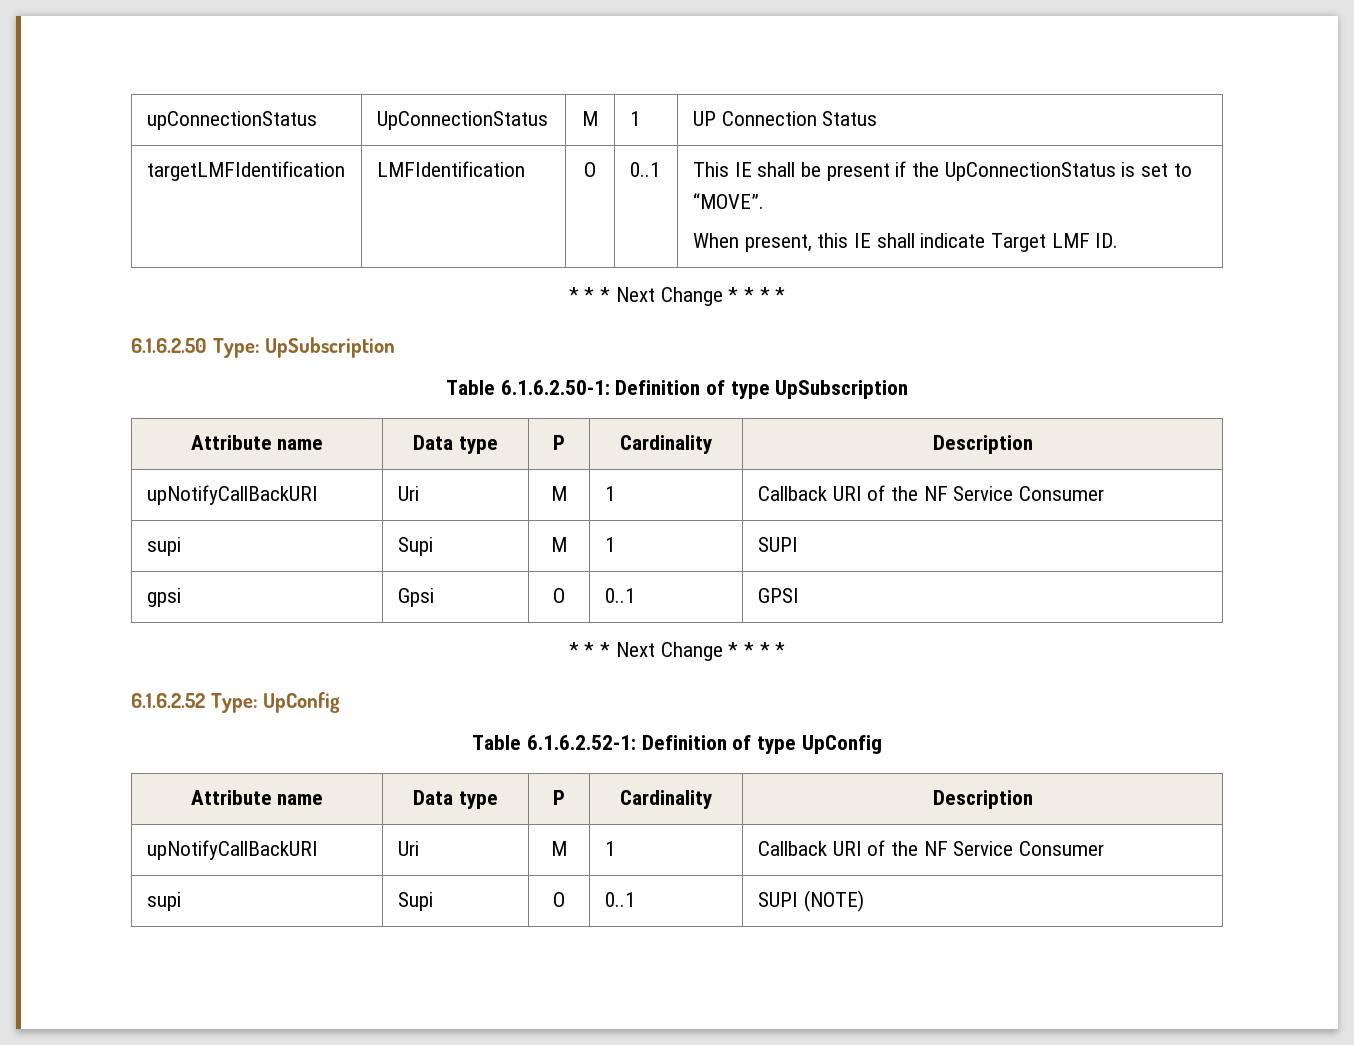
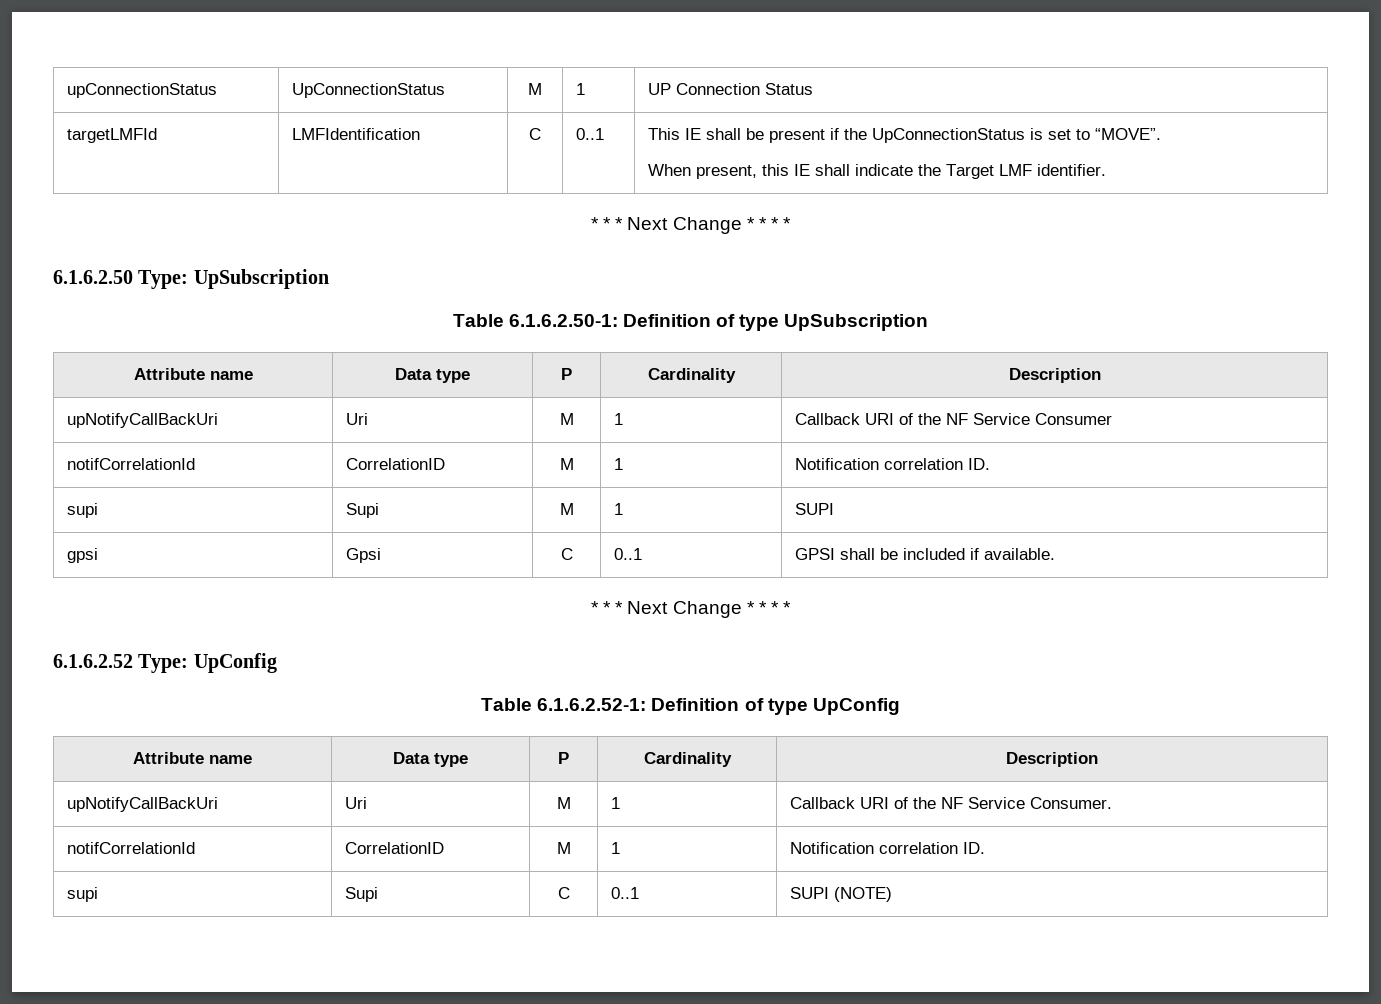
[146,161,345,181] targetLMFIdentification -> [67,128,158,143] targetLMFId
[584,162,596,177] O -> [529,128,541,140] C
(986, 240) none -> [918,164,942,176] the
[1095,233,1119,248] ID. -> [1037,164,1107,176] identifier.
[146,485,318,505] upNotifyCallBackURI -> [67,413,219,428] upNotifyCallBackUri
(1104, 493) none -> [67,458,196,470] [346,458,446,470] [559,458,574,470] [614,458,624,470] [795,458,991,470] // notifCorrelationId | CorrelationID | M | 1 | Notification correlation ID.
[553,588,565,603] O -> [560,548,573,560] C
(799, 595) none -> [840,548,1056,560] shall be included if available.
[146,840,318,860] [397,841,419,856] [551,841,567,856] [604,841,615,856] [757,840,1104,856] [146,892,181,911] [397,892,433,911] [553,892,565,907] upNotifyCallBackURI | Uri | M | 1 | Callback URI of the NF Service Consumer // supi | Supi | O -> [67,797,219,812] [345,797,368,809] [556,797,571,809] [611,797,621,809] [790,797,1113,809] [67,842,196,854] [345,842,445,854] [556,842,571,854] [611,842,621,854] [790,842,986,854] [67,887,99,902] [345,887,379,902] [557,887,570,899] upNotifyCallBackUri | Uri | M | 1 | Callback URI of the NF Service Consumer. // notifCorrelationId | CorrelationID | M | 1 | Notification correlation ID. // supi | Supi | C

